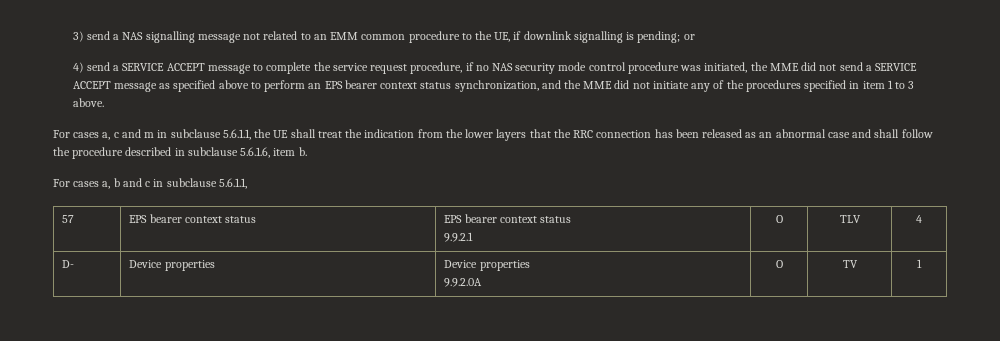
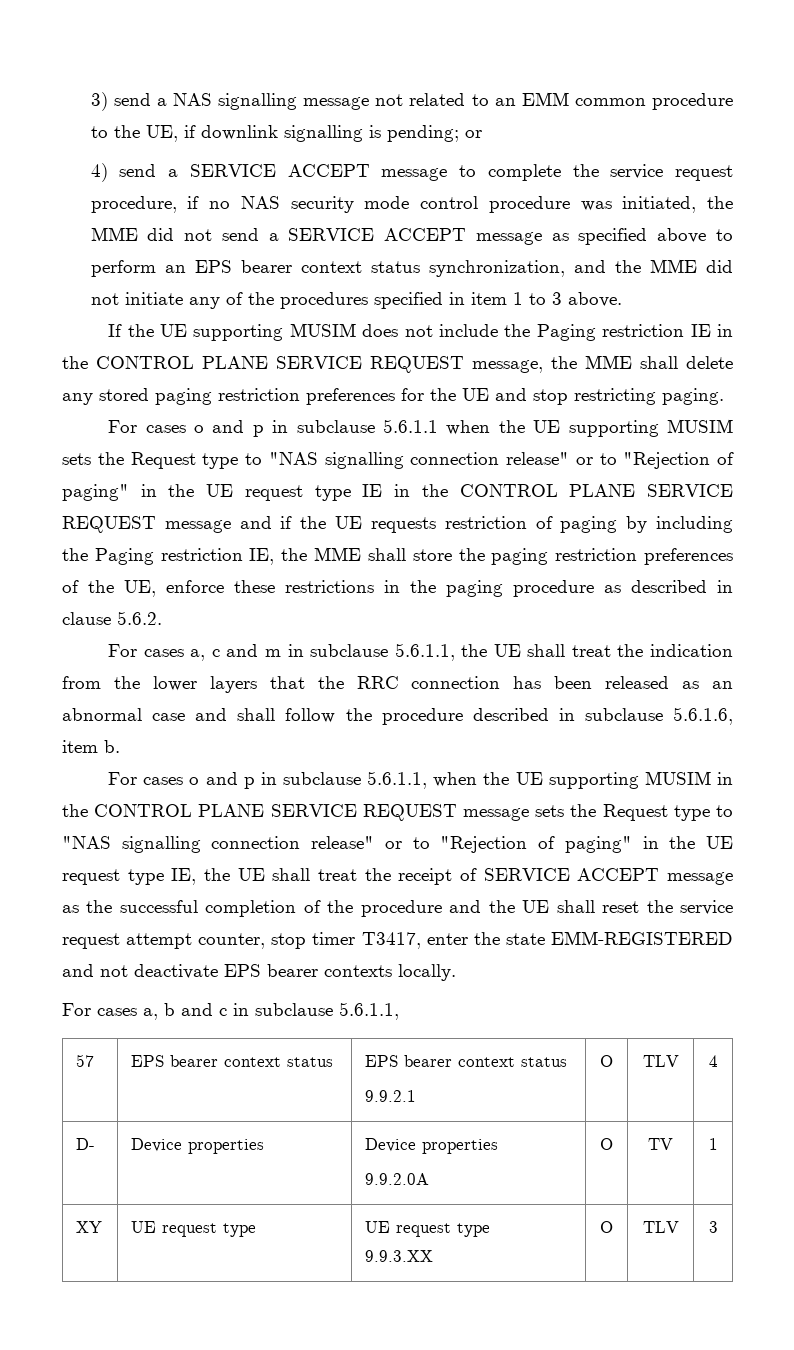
(104, 102) none -> [108,323,733,341] [62,355,733,373] [62,388,724,405] [108,419,733,437] [62,452,734,469] [62,484,734,501] [62,516,733,533] [62,547,733,565] [62,580,733,597] [62,611,162,625] // If the UE supporting MUSIM does not include the Paging restriction IE in the CONTROL PLANE SERVICE REQUEST message, the MME shall delete any stored paging restriction preferences for the UE and stop restricting paging. // For cases o and p in subclause 5.6.1.1 when the UE supporting MUSIM sets the Request type to "NAS signalling connection release" or to "Rejection of paging" in the UE request type IE in the CONTROL PLANE SERVICE REQUEST message and if the UE requests restriction of paging by including the Paging restriction IE, the MME shall store the paging restriction preferences of the UE, enforce these restrictions in the paging procedure as described in clause 5.6.2.
(307, 151) none -> [108,771,733,789] [62,804,733,821] [62,836,734,853] [62,868,733,885] [62,900,733,917] [62,931,733,949] [62,964,456,981] // For cases o and p in subclause 5.6.1.1, when the UE supporting MUSIM in the CONTROL PLANE SERVICE REQUEST message sets the Request type to "NAS signalling connection release" or to "Rejection of paging" in the UE request type IE, the UE shall treat the receipt of SERVICE ACCEPT message as the successful completion of the procedure and the UE shall reset the service request attempt counter, stop timer T3417, enter the state EMM-REGISTERED and not deactivate EPS bearer contexts locally.
(922, 263) none -> [76,1221,103,1233] [131,1221,257,1237] [365,1221,491,1237] [365,1250,434,1262] [600,1221,613,1233] [642,1221,679,1233] [708,1221,718,1233] // XY | UE request type | UE request type // 9.9.3.XX | O | TLV | 3

